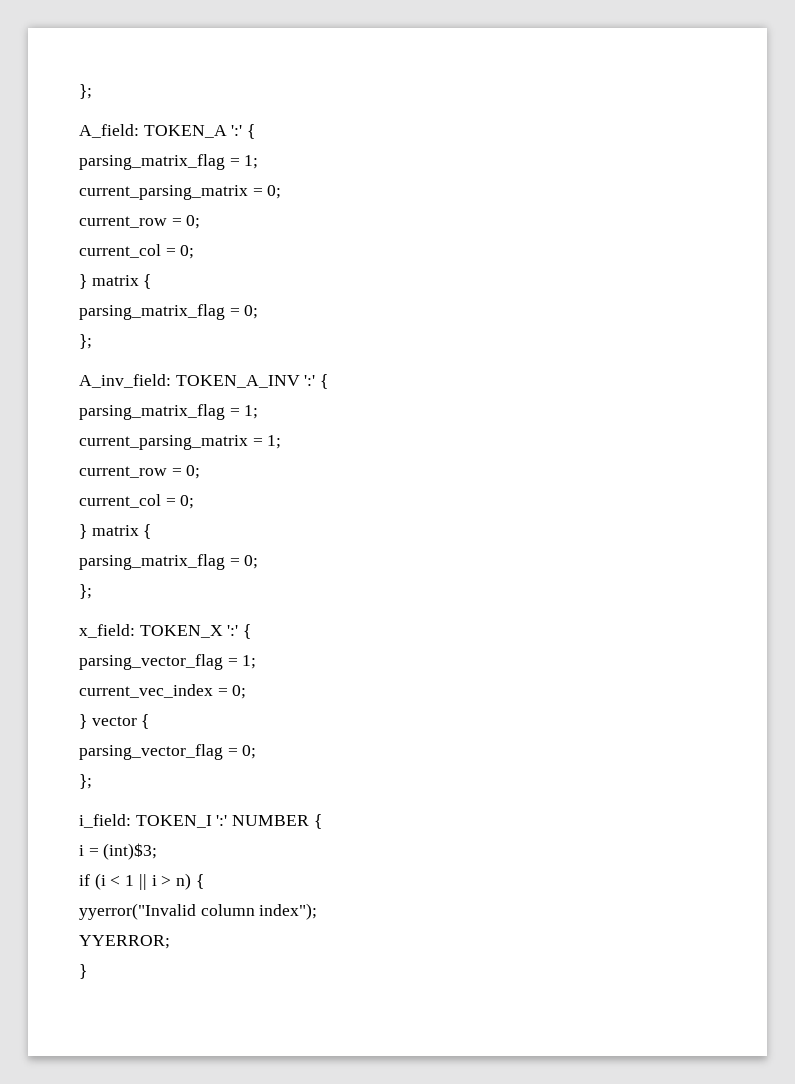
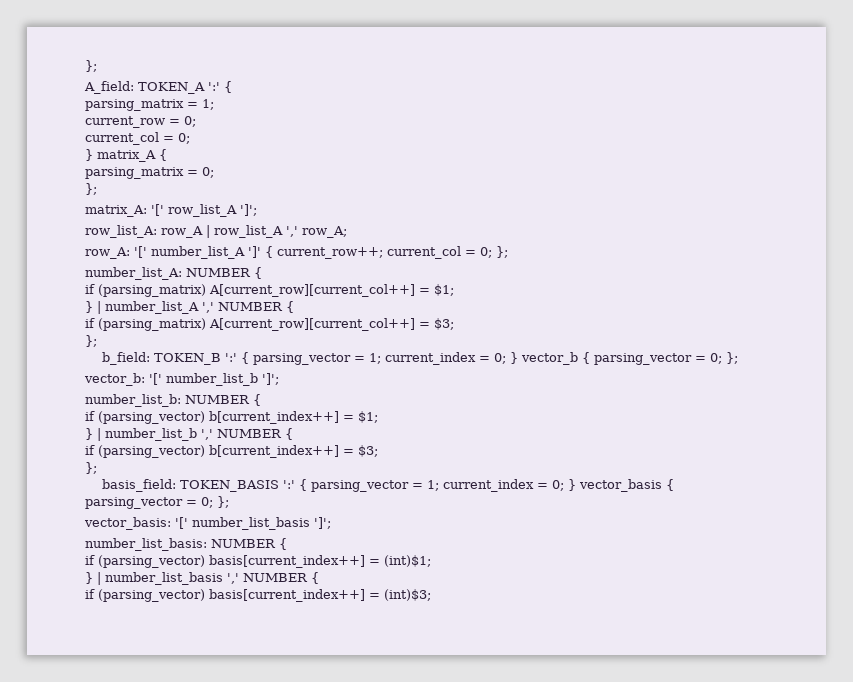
[79,154,259,170] [79,185,282,200] [79,215,201,229] [79,244,195,259] [79,274,152,289] [79,304,259,320] [79,334,92,349] [79,374,329,389] [79,404,259,420] [79,435,248,450] parsing_matrix_flag = 1; // current_parsing_matrix = 0; // current_row = 0; // current_col = 0; // } matrix { // parsing_matrix_flag = 0; // }; // A_inv_field: TOKEN_A_INV ':' { // parsing_matrix_flag = 1; // current_parsing_matrix -> [85,99,184,111] parsing_matrix
[91,524,152,539] [79,554,259,570] [79,584,92,599] [79,624,252,639] [79,654,257,670] [79,684,247,699] [79,714,150,729] [79,744,257,760] [79,774,92,789] [79,814,322,829] [79,843,158,860] [79,873,204,890] [79,903,318,920] [79,935,170,949] [79,964,87,979] matrix { // parsing_matrix_flag = 0; // }; // x_field: TOKEN_X ':' { // parsing_vector_flag = 1; // current_vec_index = 0; // } vector { // parsing_vector_flag = 0; // }; // i_field: TOKEN_I ':' NUMBER { // i = (int)$3; // if (i < 1 || i > n) { // yyerror("Invalid column index"); // YYERROR; // } -> [97,149,167,162] [85,167,214,179] [85,183,97,195] [85,204,257,217] [85,225,347,238] [85,246,508,259] [85,267,262,280] [85,284,454,297] [85,301,294,314] [85,318,454,331] [85,335,97,347] [102,352,739,365] [84,373,279,386] [85,394,261,407] [85,411,378,424] [85,428,293,441] [85,445,378,458] [85,462,97,474] [102,479,675,492] [85,496,229,509] [84,517,331,530] [85,538,287,551] [85,555,431,568] [85,572,319,585] [85,589,431,602] matrix_A { // parsing_matrix = 0; // }; // matrix_A: '[' row_list_A ']'; // row_list_A: row_A | row_list_A ',' row_A; // row_A: '[' number_list_A ']' { current_row++; current_col = 0; }; // number_list_A: NUMBER { // if (parsing_matrix) A[current_row][current_col++] = $1; // } | number_list_A ',' NUMBER { // if (parsing_matrix) A[current_row][current_col++] = $3; // }; // b_field: TOKEN_B ':' { parsing_vector = 1; current_index = 0; } vector_b { parsing_vector = 0; }; // vector_b: '[' number_list_b ']'; // number_list_b: NUMBER { // if (parsing_vector) b[current_index++] = $1; // } | number_list_b ',' NUMBER { // if (parsing_vector) b[current_index++] = $3; // }; // basis_field: TOKEN_BASIS ':' { parsing_vector = 1; current_index = 0; } vector_basis { parsing_vector = 0; }; // vector_basis: '[' number_list_basis ']'; // number_list_basis: NUMBER { // if (parsing_vector) basis[current_index++] = (int)$1; // } | number_list_basis ',' NUMBER { // if (parsing_vector) basis[current_index++] = (int)$3;

